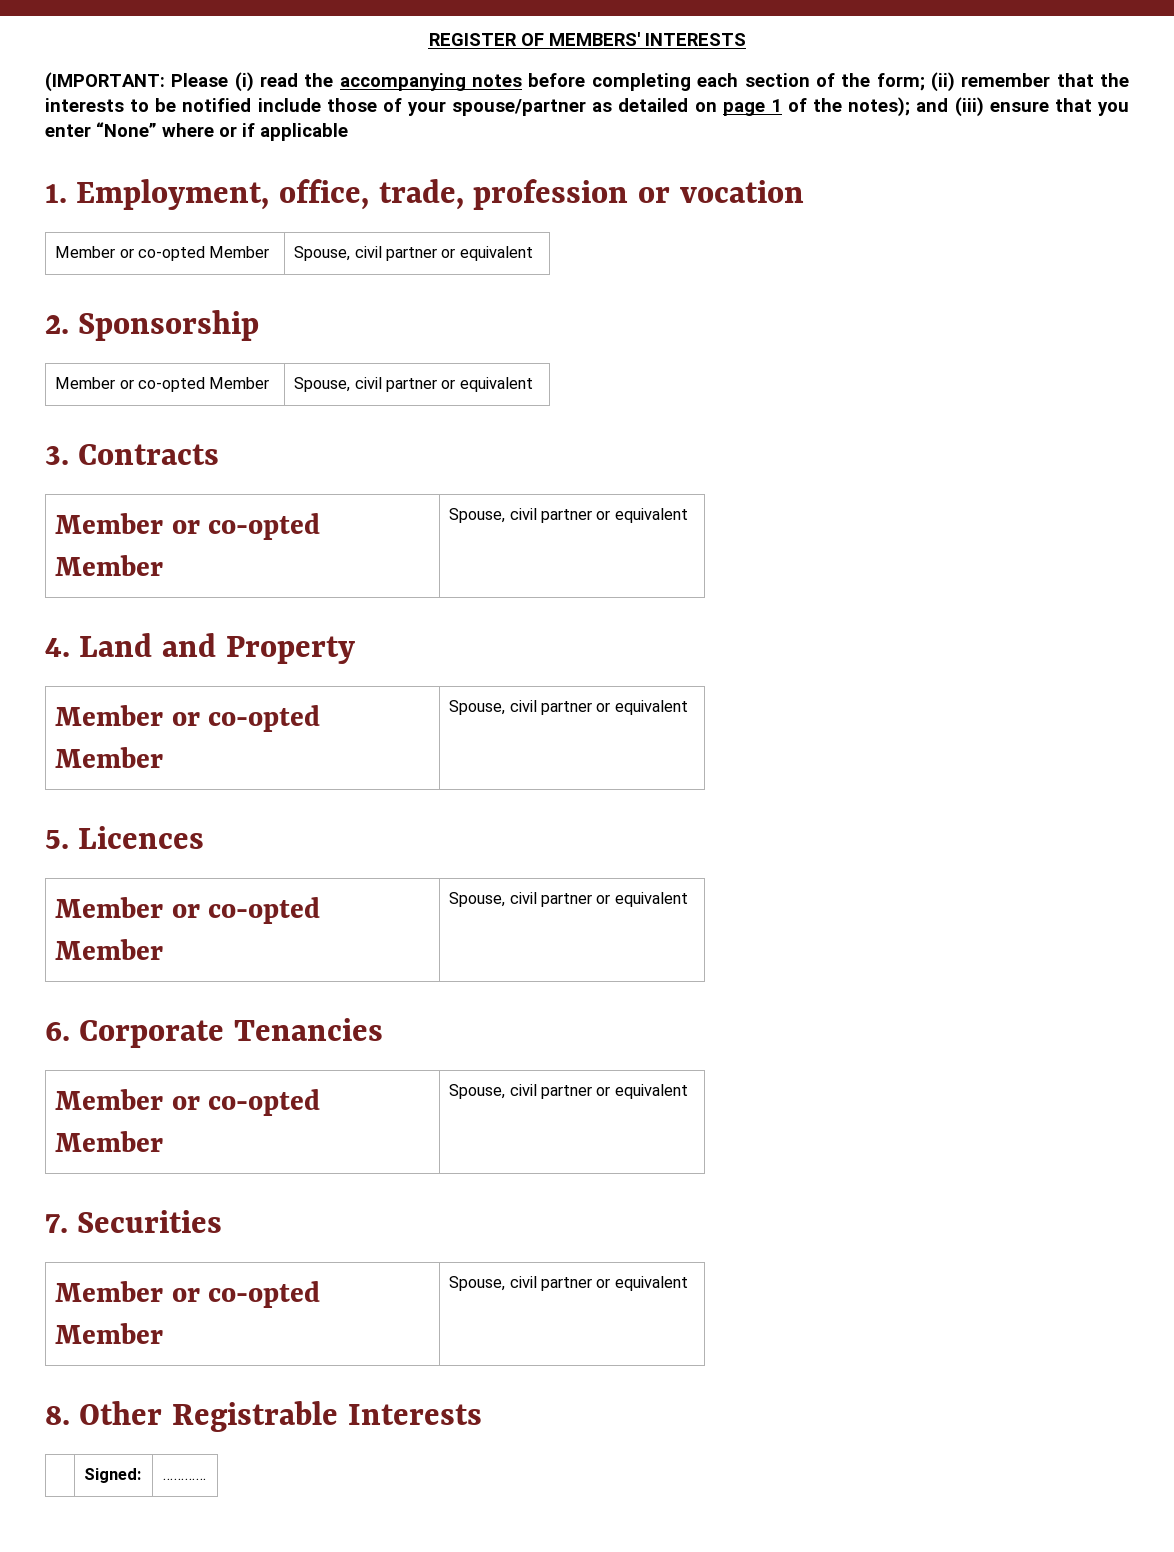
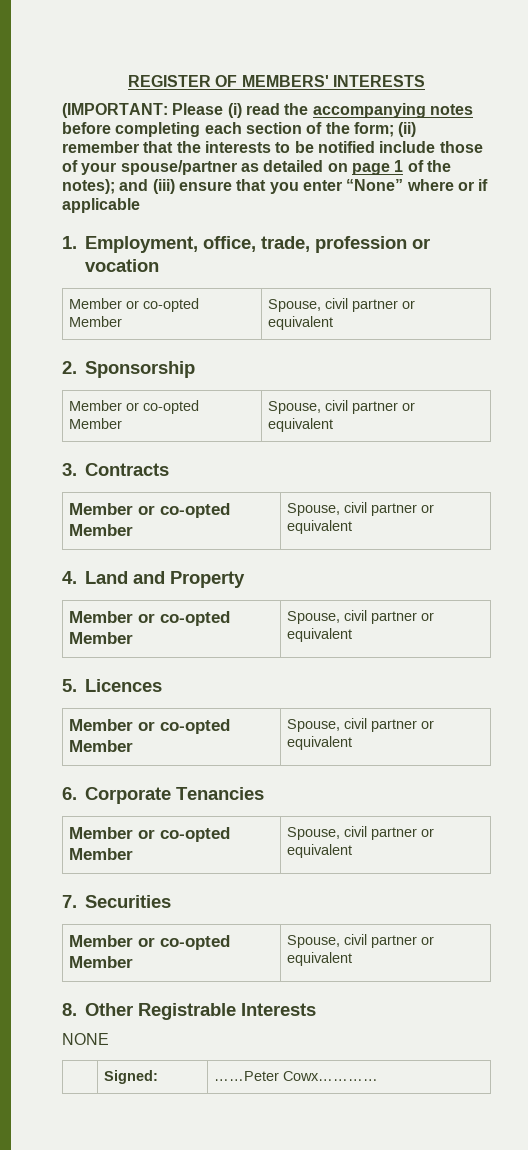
(482, 1414) none -> [62,1033,109,1045] // NONE
[162,1478,207,1480] ………… -> [214,1071,379,1081] ……Peter Cowx…………

